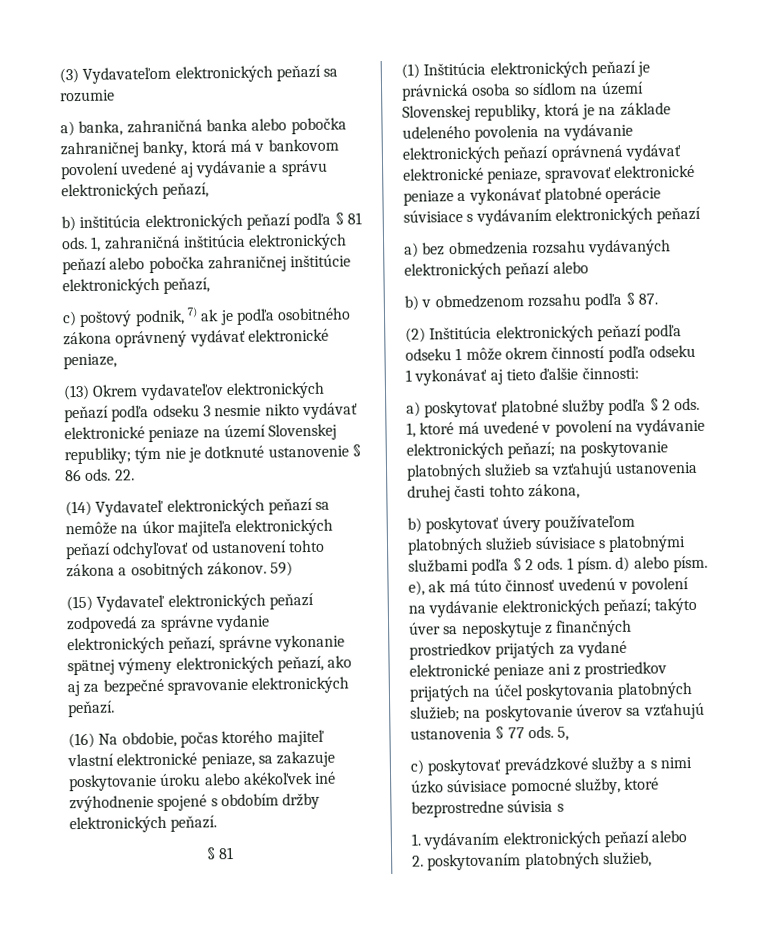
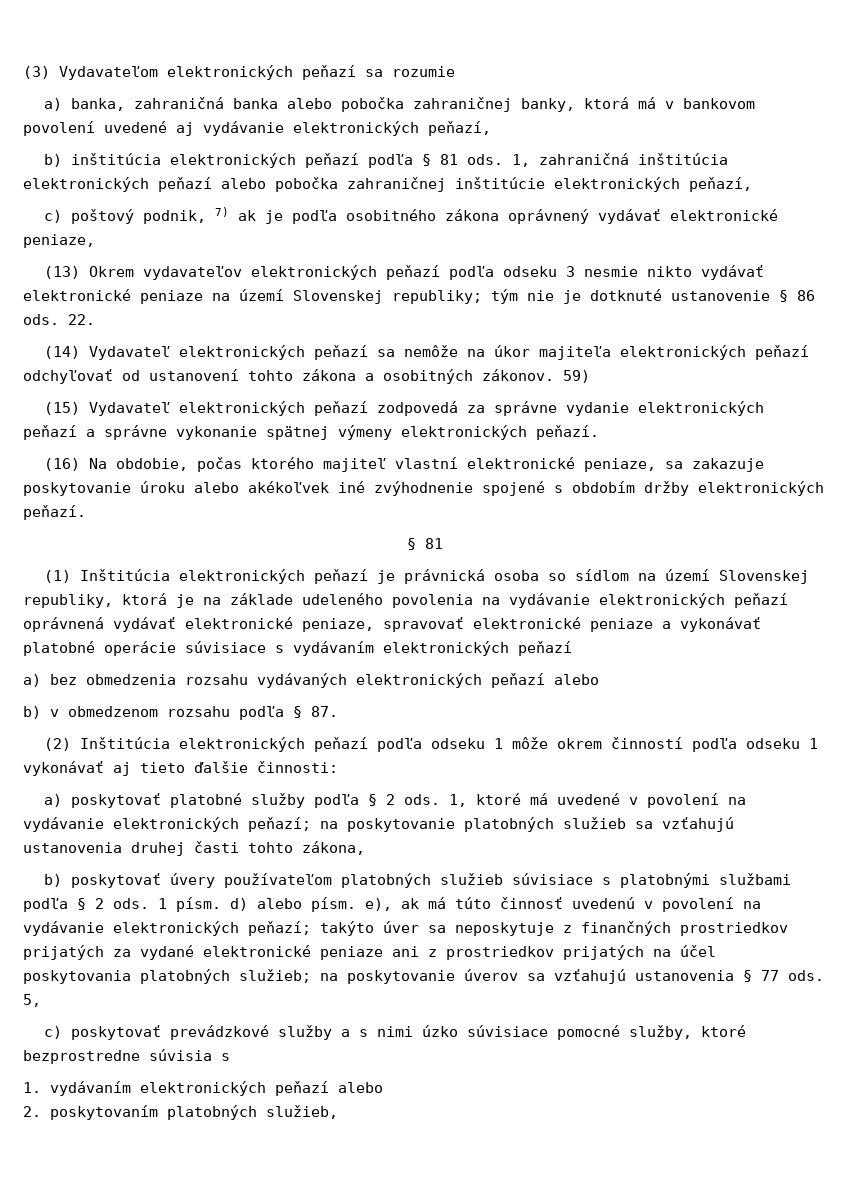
[269,159,328,177] a správu -> (284, 128) none
[168,636,216,653] peňazí, -> [23,425,95,440] peňazí a
[276,655,353,673] [67,676,350,697] peňazí, ako aj za bezpečné spravovanie elektronických -> (527, 432) none

